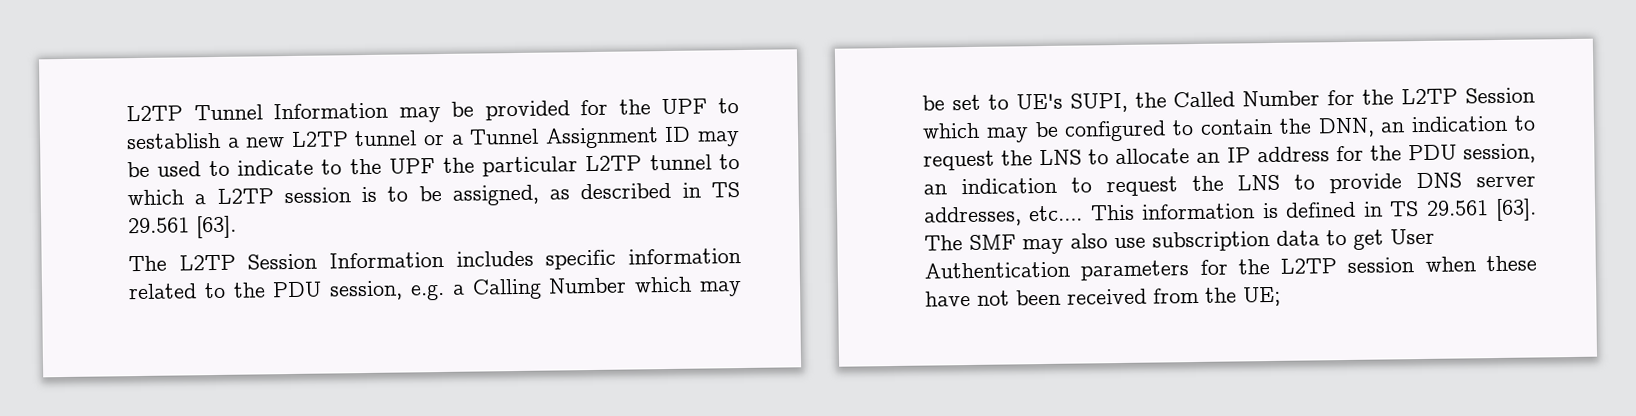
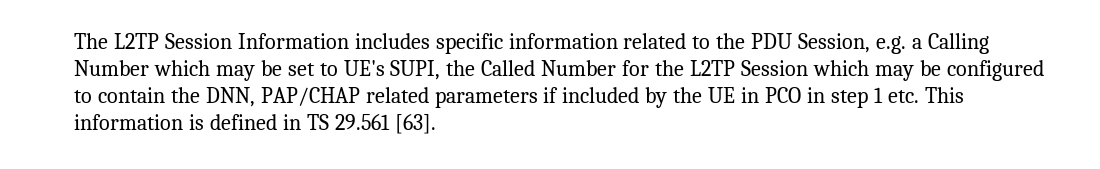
[126,98,739,123] [126,126,740,150] [127,154,740,178] [127,182,740,206] [128,215,238,239] L2TP Tunnel Information may be provided for the UPF to sestablish a new L2TP tunnel or a Tunnel Assignment ID may be used to indicate to the UPF the particular L2TP tunnel to which a L2TP session is to be assigned, as described in TS 29.561 [63]. // -> (73, 41) none
[329,280,404,301] session, -> [798,33,871,53] Session,
[1380,115,1536,133] [923,143,1536,171] [923,172,1536,197] [924,205,1084,227] an indication to request the LNS to allocate an IP address for the PDU session, an indication to request the LNS to provide DNS server addresses, etc…. -> [260,87,919,108] PAP/CHAP related parameters if included by the UE in PCO in step 1 etc.
[924,228,1436,255] [924,255,1537,281] [925,286,1282,307] The SMF may also use subscription data to get User Authentication parameters for the L2TP session when these have not been received from the UE; -> (436, 124) none

